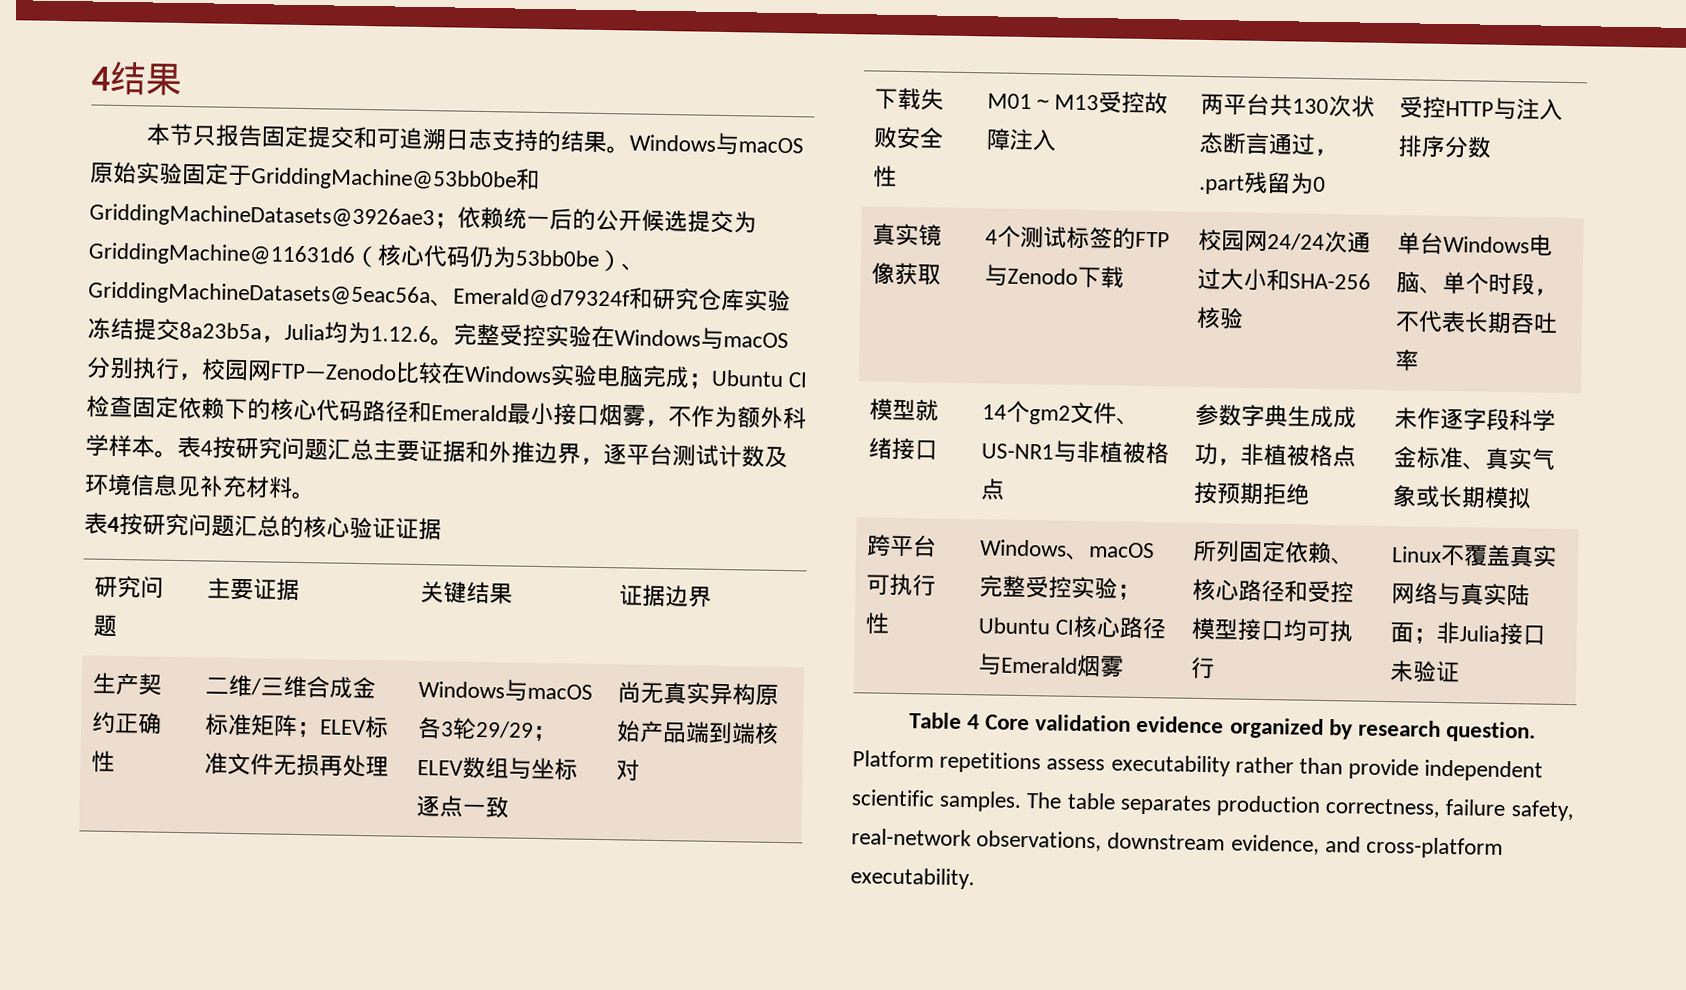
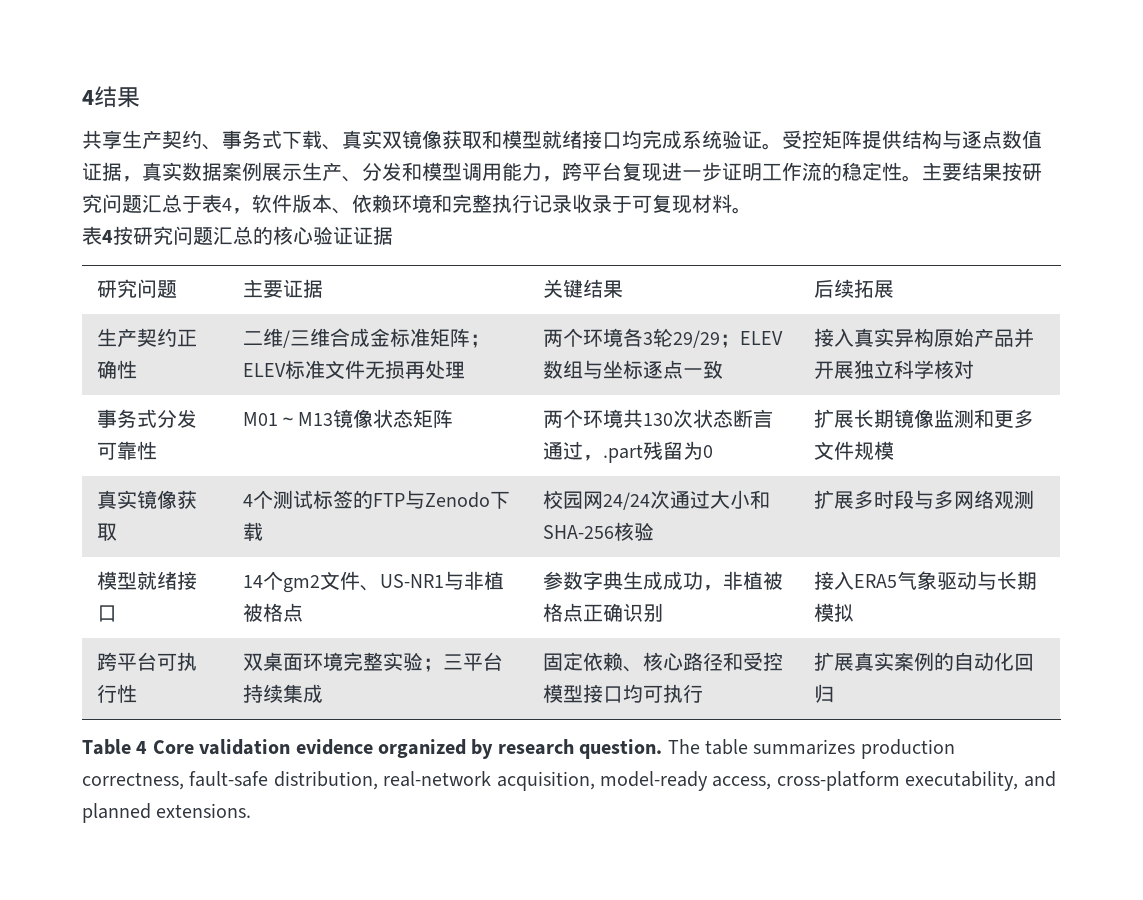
[145,123,804,155] [90,161,540,192] [89,203,757,234] [88,242,645,272] [88,281,791,312] [87,317,789,349] [86,356,809,389] [86,395,807,430] [85,434,788,469] [84,473,247,499] 本节只报告固定提交和可追溯日志支持的结果。Windows与macOS原始实验固定于GriddingMachine@53bb0be和GriddingMachineDatasets@3926ae3；依赖统一后的公开候选提交为GriddingMachine@11631d6（核心代码仍为53bb0be）、GriddingMachineDatasets@5eac56a、Emerald@d79324f和研究仓库实验冻结提交8a23b5a，Julia均为1.12.6。完整受控实验在Windows与macOS分别执行，校园网FTP—Zenodo比较在Windows实验电脑完成；Ubuntu CI检查固定依赖下的核心代码路径和Emerald最小接口烟雾，不作为额外科学样本。表4按研究问题汇总主要证据和外推边界，逐平台测试计数及环境信息见补充 -> [82,130,1042,150] [82,162,1042,182] [82,194,692,214] 共享生产契约、事务式下载、真实双镜像获取和模型就绪接口均完成系统验证。受控矩阵提供结构与逐点数值证据，真实数据案例展示生产、分发和模型调用能力，跨平台复现进一步证明工作流的稳定性。主要结果按研究问题汇总于表4，软件版本、依赖环境和完整执行记录收录于可复现
[619,584,713,608] 证据边界 -> [814,279,895,298] 后续拓展
[418,679,594,701] Windows与macOS -> [543,328,624,347] 两个环境
[617,681,665,705] 尚无 -> [814,328,855,347] 接入
[685,721,780,745] [616,759,641,781] [874,87,945,111] [873,126,945,150] 端到端核对 // 下载失败安全 -> [1014,328,1035,348] [814,360,975,379] [97,409,198,428] [97,441,138,460] 并开展独立科学核对 // 事务式分发可靠
[1098,91,1169,115] [986,128,1058,152] [1200,93,1271,117] 受控故障注入 | 两平台 -> [333,409,454,428] [543,409,624,428] 镜像状态矩阵 | 两个环境
[1399,96,1564,121] [1398,135,1493,159] 受控HTTP与注入排序分数 -> [814,409,1035,428] [814,441,895,460] 扩展长期镜像监测和更多文件规模
[1397,232,1554,256] [1396,271,1559,296] [1395,310,1559,335] [1395,349,1420,372] 单台Windows电脑、单个时段，不代表长期吞吐率 -> [814,490,1035,509] 扩展多时段与多网络观测
[1193,481,1311,506] [1394,407,1557,432] [1393,446,1556,471] [1392,484,1441,508] 按预期拒绝 | 未作逐字段科学金标准、真实气象或 -> [583,603,664,622] [814,571,998,590] 正确识别 | 接入ERA5气象驱动与
[980,539,1156,561] [979,575,1142,600] [978,615,1168,640] [978,653,1125,678] [1192,539,1241,563] Windows、macOS完整受控实验；Ubuntu CI核心路径与Emerald烟雾 | 所列 -> [243,652,504,672] [243,684,324,703] 双桌面环境完整实验；三平台持续集成 |
[1391,544,1558,568] [1391,582,1531,607] [1390,621,1547,646] [1389,660,1461,683] Linux不覆盖真实网络与真实陆面；非Julia接口未验证 -> [814,652,1035,671] [814,684,835,703] 扩展真实案例的自动化回归
[852,750,1544,782] [851,789,1023,813] Platform repetitions assess executability rather than provide independent scientific samples. -> (663, 749) none
[1119,794,1212,816] separates -> [753,739,856,755] summarizes
[1445,799,1575,822] [851,828,1504,859] [850,867,975,890] failure safety, real-network observations, downstream evidence, and cross-platform executability. -> [189,771,1056,791] [82,803,252,823] fault-safe distribution, real-network acquisition, model-ready access, cross-platform executability, and planned extensions.

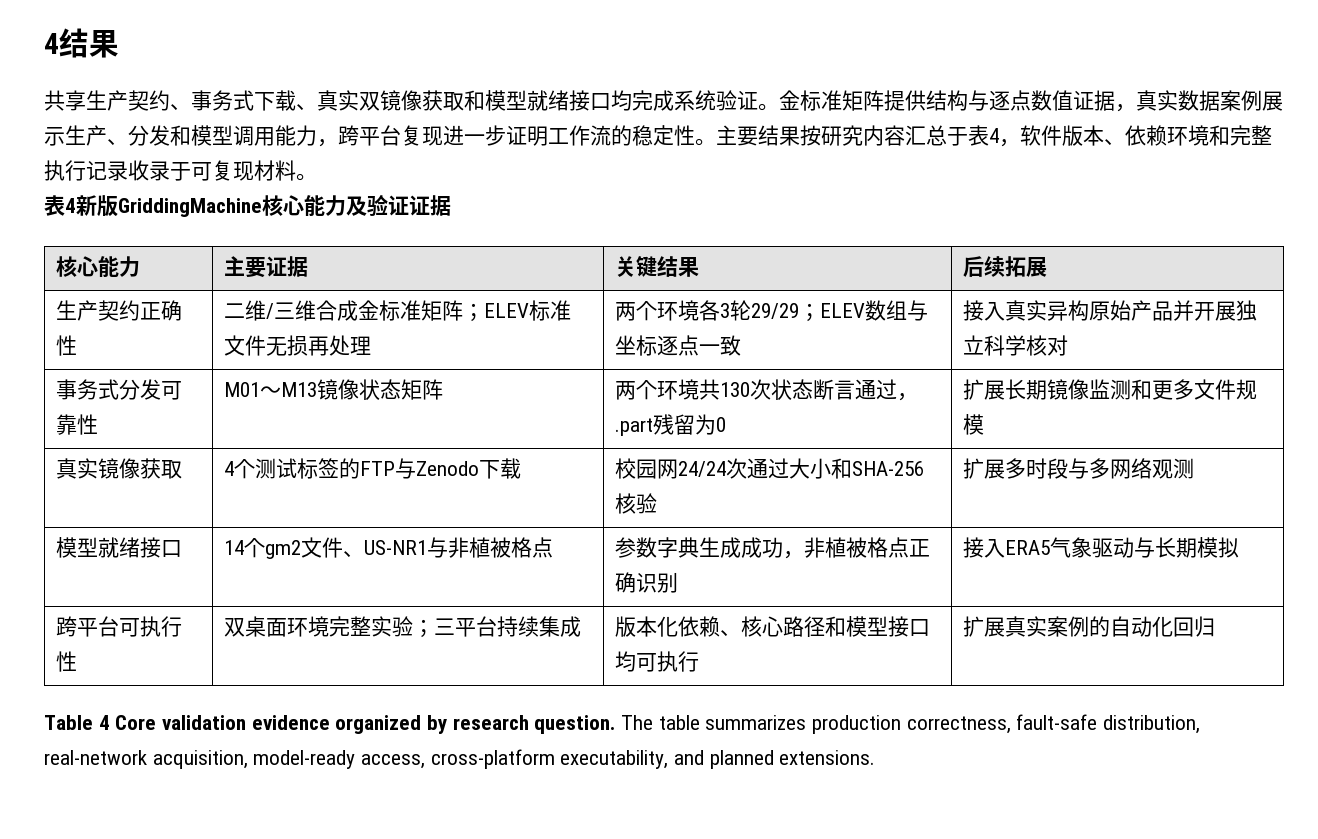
[782,130,822,149] 受控 -> [779,90,842,111] 金标准
[102,194,142,213] 问题 -> [863,125,905,146] 内容
[113,226,313,245] 按研究问题汇总的核心 -> [76,195,367,217] 新版GriddingMachine核心能力及
[97,279,178,298] 研究问题 -> [56,256,141,277] 核心能力
[543,652,584,671] 固定 -> [615,616,679,637] 版本化
[743,652,784,671] 受控 -> (847, 626) none

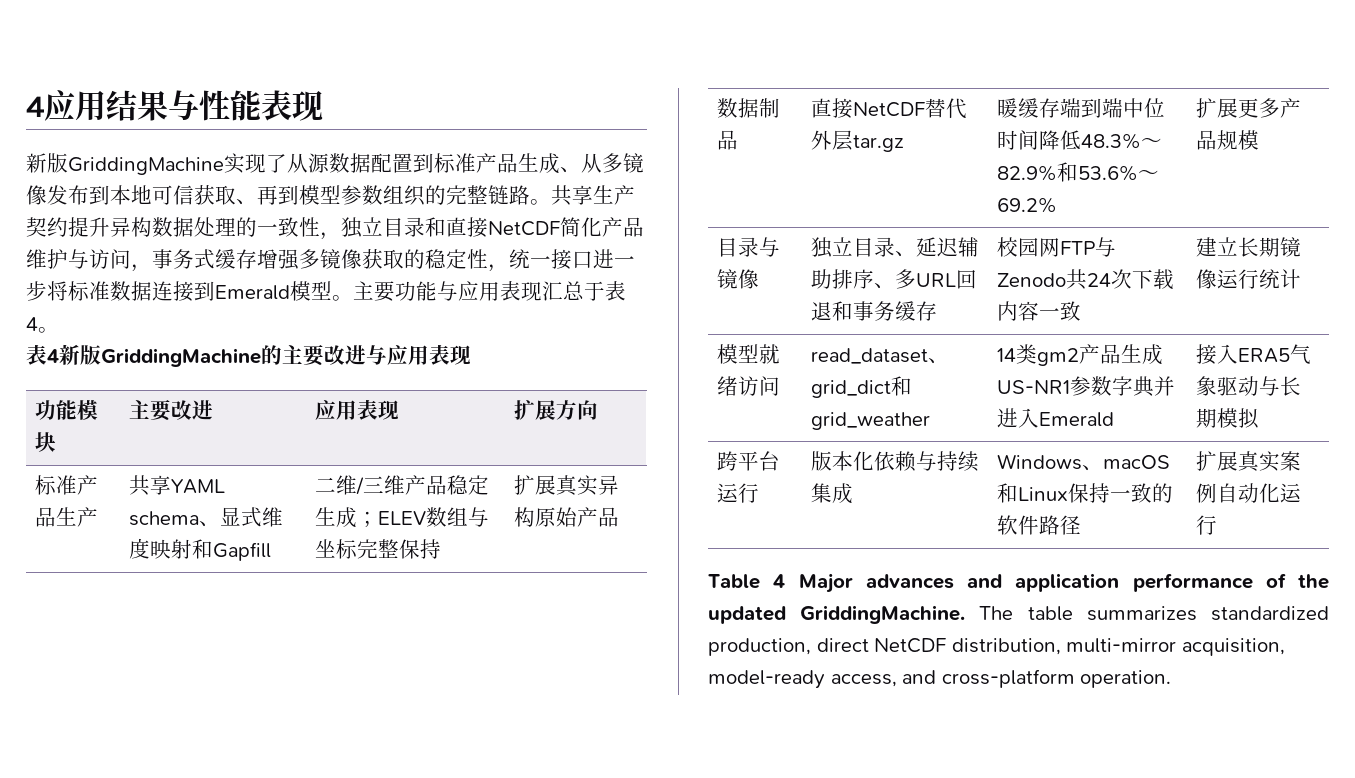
[44,28,119,58] [44,90,1283,112] [44,125,1272,147] [44,160,317,181] [44,194,451,217] [56,256,141,277] [224,256,309,278] [615,256,700,277] [963,256,1048,277] [56,300,183,321] [56,335,78,356] [224,300,572,322] [224,335,372,356] [615,300,800,321] 4结果 // 共享生产契约、事务式下载、真实双镜像获取和模型就绪接口均完成系统验证。金标准矩阵提供结构与逐点数值证据，真实数据案例展示生产、分发和模型调用能力，跨平台复现进一步证明工作流的稳定性。主要结果按研究内容汇总于表4，软件版本、依赖环境和完整执行记录收录于可复现材料。 // 表4新版GriddingMachine核心能力及验证证据 // 核心能力 | 主要证据 | 关键结果 | 后续拓展 // 生产契约正确性 | 二维/三维合成金标准矩阵；ELEV标准文件无损再处理 | 两个环境各3轮29/29 -> [26,90,323,121] [26,153,644,175] [26,185,635,206] [26,217,644,240] [26,249,635,272] [26,281,626,302] [26,317,59,333] [26,344,471,367] [34,400,98,420] [34,432,56,452] [128,400,213,421] [314,399,399,420] [513,400,598,420] [34,475,98,495] [34,507,98,527] [128,475,225,496] [128,507,283,527] [128,538,271,561] [314,475,489,495] [314,507,357,528] 4应用结果与性能表现 // 新版GriddingMachine实现了从源数据配置到标准产品生成、从多镜像发布到本地可信获取、再到模型参数组织的完整链路。共享生产契约提升异构数据处理的一致性，独立目录和直接NetCDF简化产品维护与访问，事务式缓存增强多镜像获取的稳定性，统一接口进一步将标准数据连接到Emerald模型。主要功能与应用表现汇总于表4。 // 表4新版GriddingMachine的主要改进与应用表现 // 功能模块 | 主要改进 | 应用表现 | 扩展方向 // 标准产品生产 | 共享YAML schema、显式维度映射和Gapfill | 二维/三维产品稳定生成
[657,335,742,356] [963,300,1006,321] 逐点一致 | 接入 -> [356,539,441,559] [513,475,556,495] 完整保持 | 扩展
[1173,300,1258,321] [963,335,1069,356] [56,379,183,400] [56,414,99,435] [224,379,444,400] [615,379,919,401] [615,414,727,436] [963,379,1258,400] [963,414,985,435] [56,458,183,479] [224,458,522,479] [615,458,925,479] [615,493,658,514] [963,458,1195,479] [56,537,183,558] [224,537,554,559] [615,537,931,559] [615,572,679,593] 并开展独立科学核对 // 事务式分发可靠性 | M01～M13镜像状态矩阵 | 两个环境共130次状态断言通过，.part残留为0 | 扩展长期镜像监测和更多文件规模 // 真实镜像获取 | 4个测试标签的FTP与Zenodo下载 | 校园网24/24次通过大小和SHA-256核验 | 扩展多时段与多网络观测 // 模型就绪接口 | 14个gm2文件、US-NR1与非植被格点 | 参数字典生成成功，非植被格点正确识别 -> [716,98,780,118] [716,130,738,150] [810,98,967,119] [810,130,904,152] [996,98,1165,118] [996,130,1162,150] [996,162,1159,182] [996,197,1057,213] [1195,98,1301,118] [1195,130,1259,150] [716,237,780,257] [716,269,759,289] [810,237,979,258] [810,269,977,289] [810,301,937,321] [996,237,1116,257] [996,269,1174,290] [996,301,1081,321] [1195,237,1301,257] [1195,269,1301,289] [716,344,780,364] [716,376,780,396] [810,348,949,364] [810,376,912,398] [810,412,930,430] [996,344,1163,366] [996,376,1175,397] [996,408,1114,428] // 数据制品 | 直接NetCDF替代外层tar.gz | 暖缓存端到端中位时间降低48.3%～82.9%和53.6%～69.2% | 扩展更多产品规模 // 目录与镜像 | 独立目录、延迟辅助排序、多URL回退和事务缓存 | 校园网FTP与Zenodo共24次下载内容一致 | 建立长期镜像运行统计 // 模型就绪访问 | read_dataset、grid_dict和grid_weather | 14类gm2产品生成US-NR1参数字典并进入Emerald
[119,616,183,637] [56,651,78,672] [224,616,582,638] [615,616,931,637] [615,651,700,672] 可执行性 | 双桌面环境完整实验；三平台持续集成 | 版本化依赖、核心路径和模型接口均可执行 -> [716,483,759,503] [810,451,979,472] [810,483,853,504] [996,454,1170,471] [996,483,1173,503] [996,515,1081,535] 运行 | 版本化依赖与持续集成 | Windows、macOS和Linux保持一致的软件路径
[1089,616,1216,637] 的自动化回归 -> [1216,483,1301,503] [1195,515,1217,535] 自动化运行
[115,714,1201,734] [44,749,876,769] Core validation evidence organized by research question. The table summarizes production correctness, fault-safe distribution, real-network acquisition, model-ready access, cross-platform executability, and planned extensions. -> [798,573,1329,593] [708,605,1329,624] [708,638,1285,656] [708,669,1172,689] Major advances and application performance of the updated GriddingMachine. The table summarizes standardized production, direct NetCDF distribution, multi-mirror acquisition, model-ready access, and cross-platform operation.

